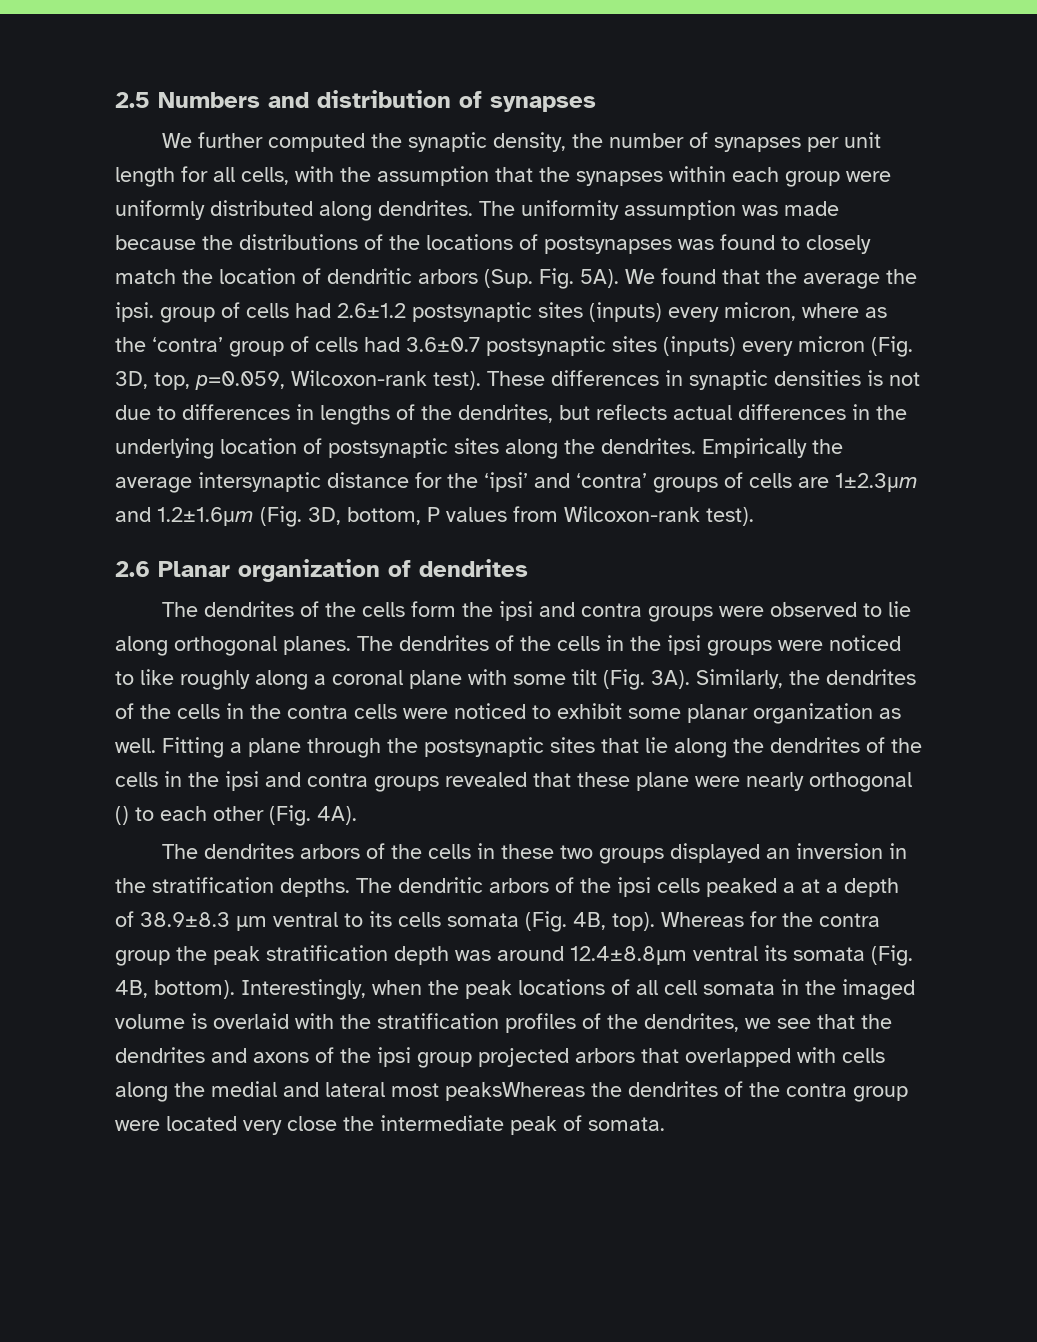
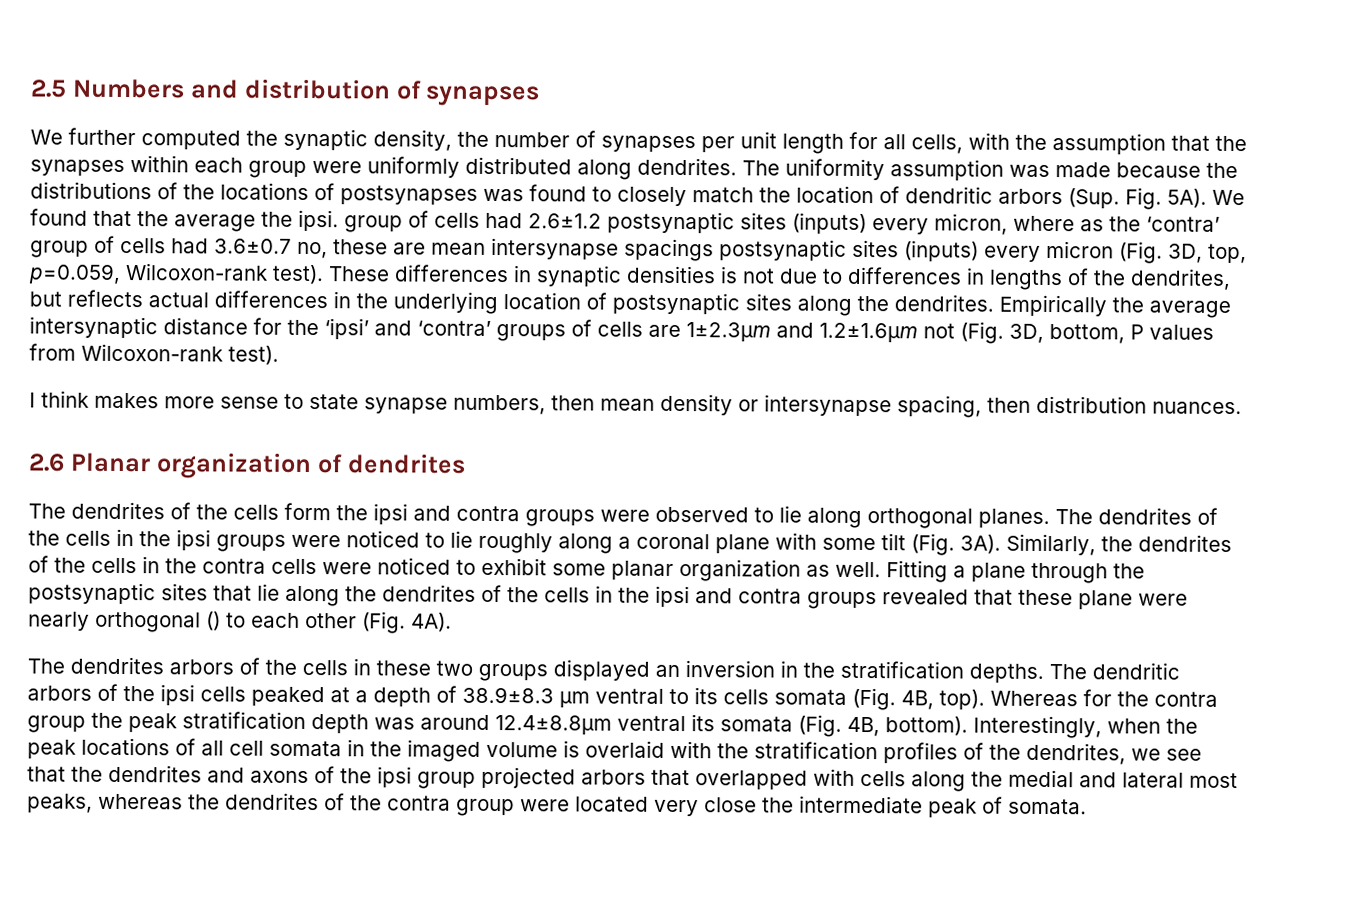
(480, 344) none -> [297,237,714,262] no, these are mean intersynapse spacings
(254, 516) none -> [923,323,955,339] not
(754, 516) none -> [29,390,1242,418] // I think makes more sense to state synapse numbers, then mean density or intersynapse spacing, then distribution nuances.
[140,669,174,685] like -> [450,530,473,548] lie
[783,882,795,893] a -> (325, 696) none
[445,1082,585,1101] peaksWhereas -> [27,793,183,813] peaks, whereas

